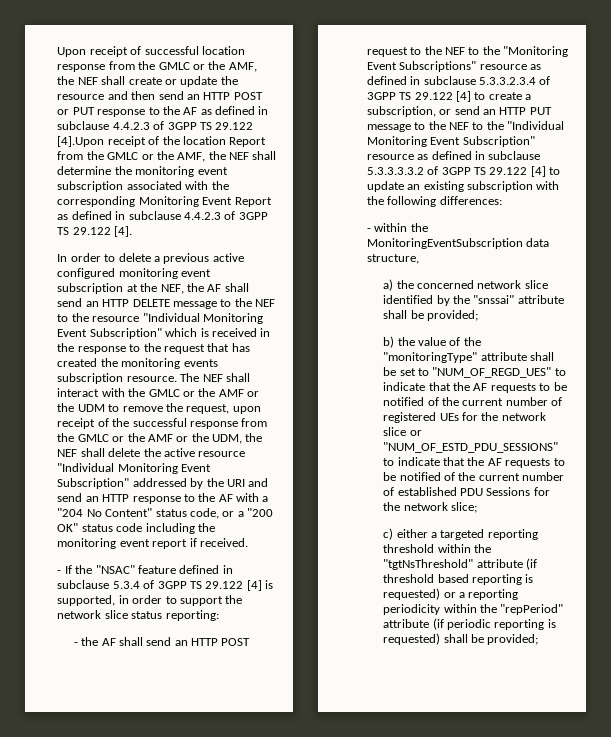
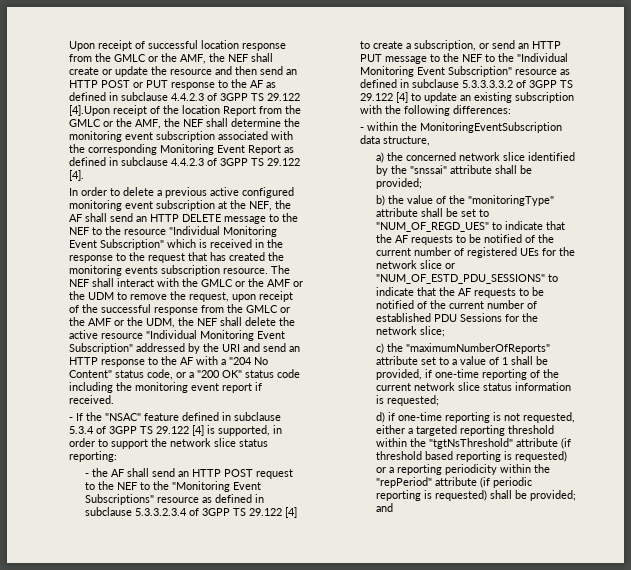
(394, 534) none -> [386,343,550,354] [375,356,548,365] [375,369,559,380] [375,382,571,391] [375,395,439,406] [375,412,575,423] the "maximumNumberOfReports" attribute set to a value of 1 shall be provided, if one-time reporting of the current network slice status information is requested; // d) if one-time reporting is not requested,
(539, 639) none -> [375,503,393,512] and

